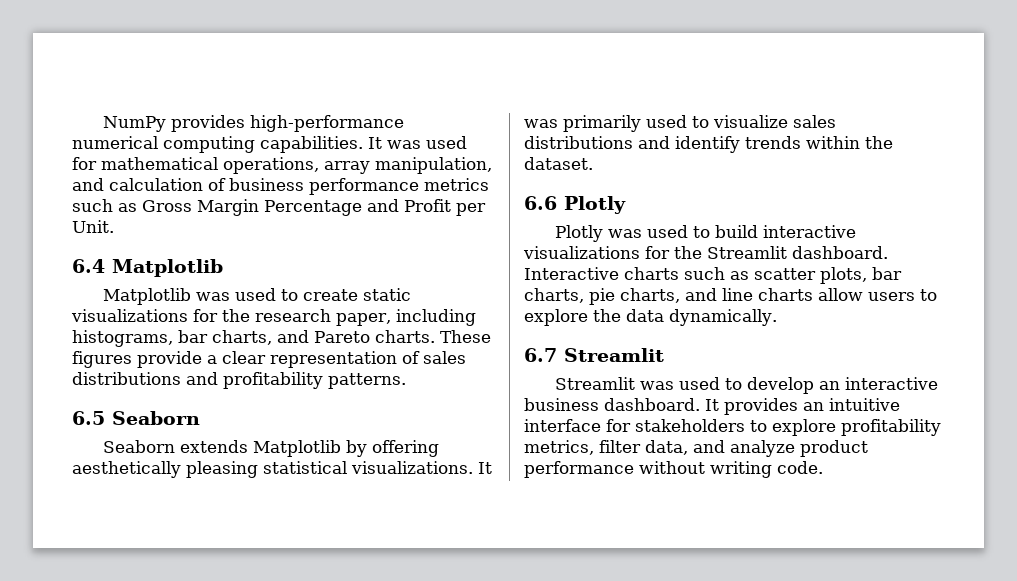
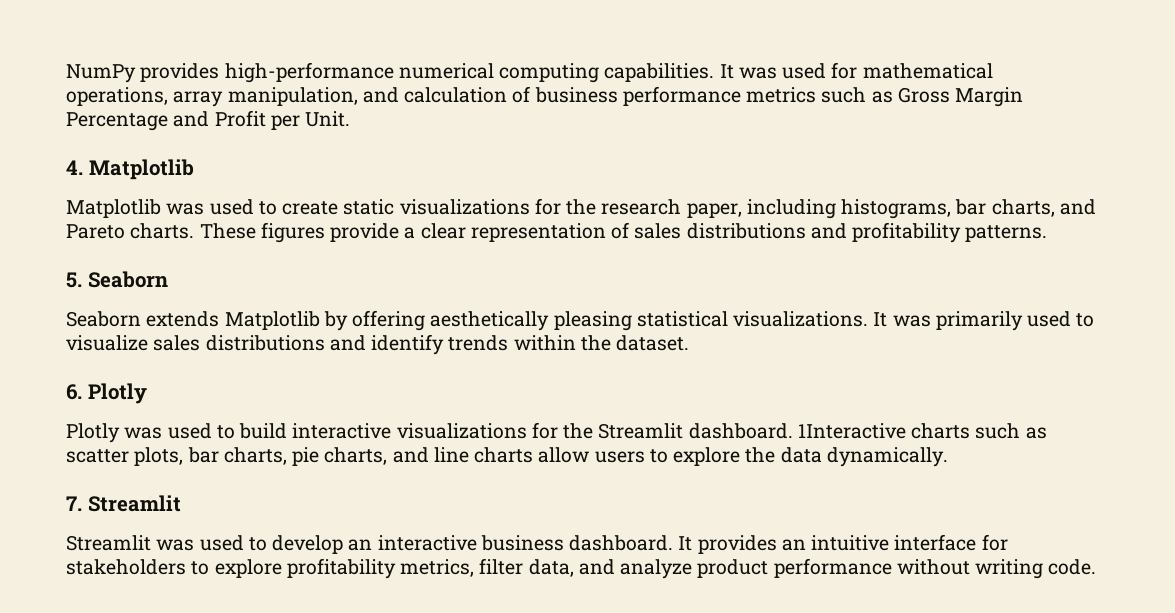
[72,259,105,273] 6.4 -> [66,160,83,175] 4.
[72,411,105,425] 6.5 -> [66,272,82,288] 5.
[524,196,557,210] 6.6 -> [66,384,82,400] 6.
[524,267,619,280] Interactive -> [797,423,906,439] 1Interactive
[524,348,557,362] 6.7 -> [66,496,82,511] 7.

